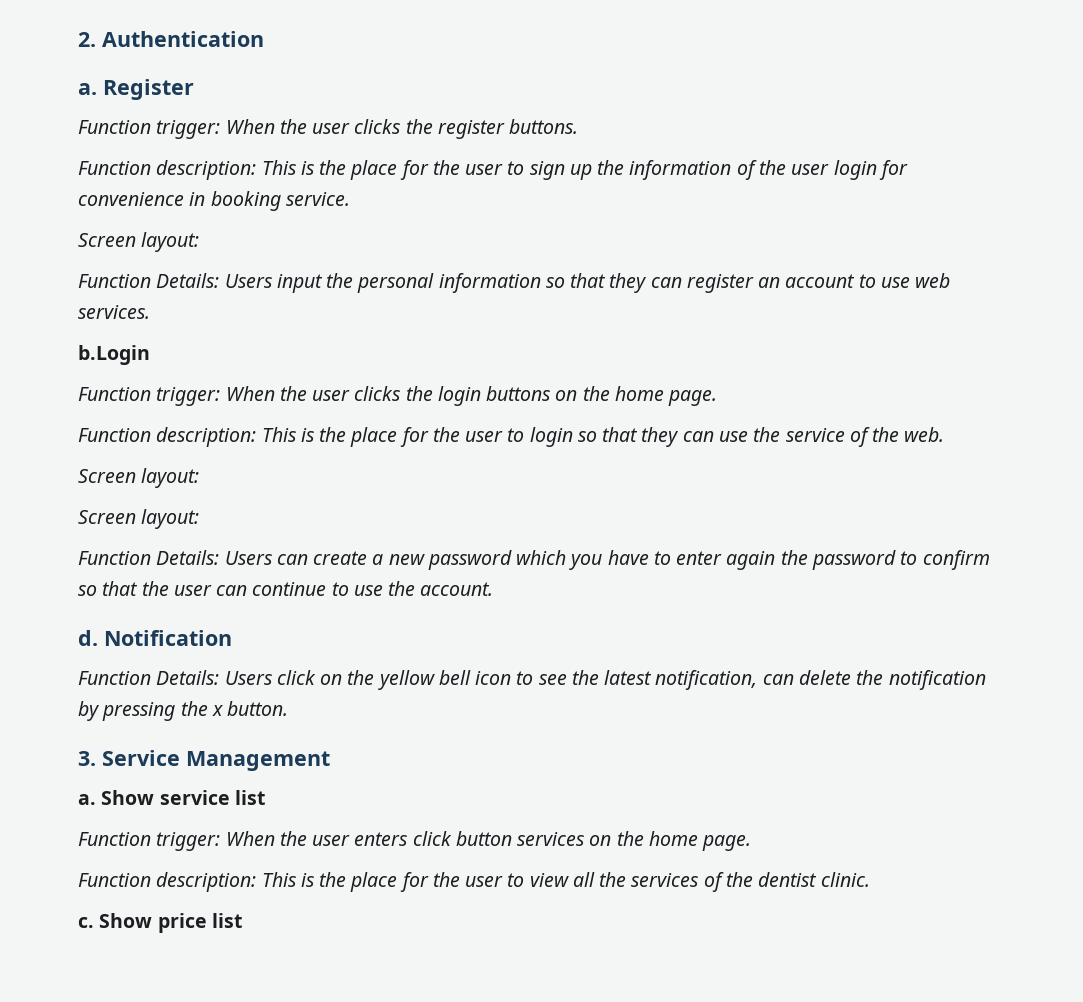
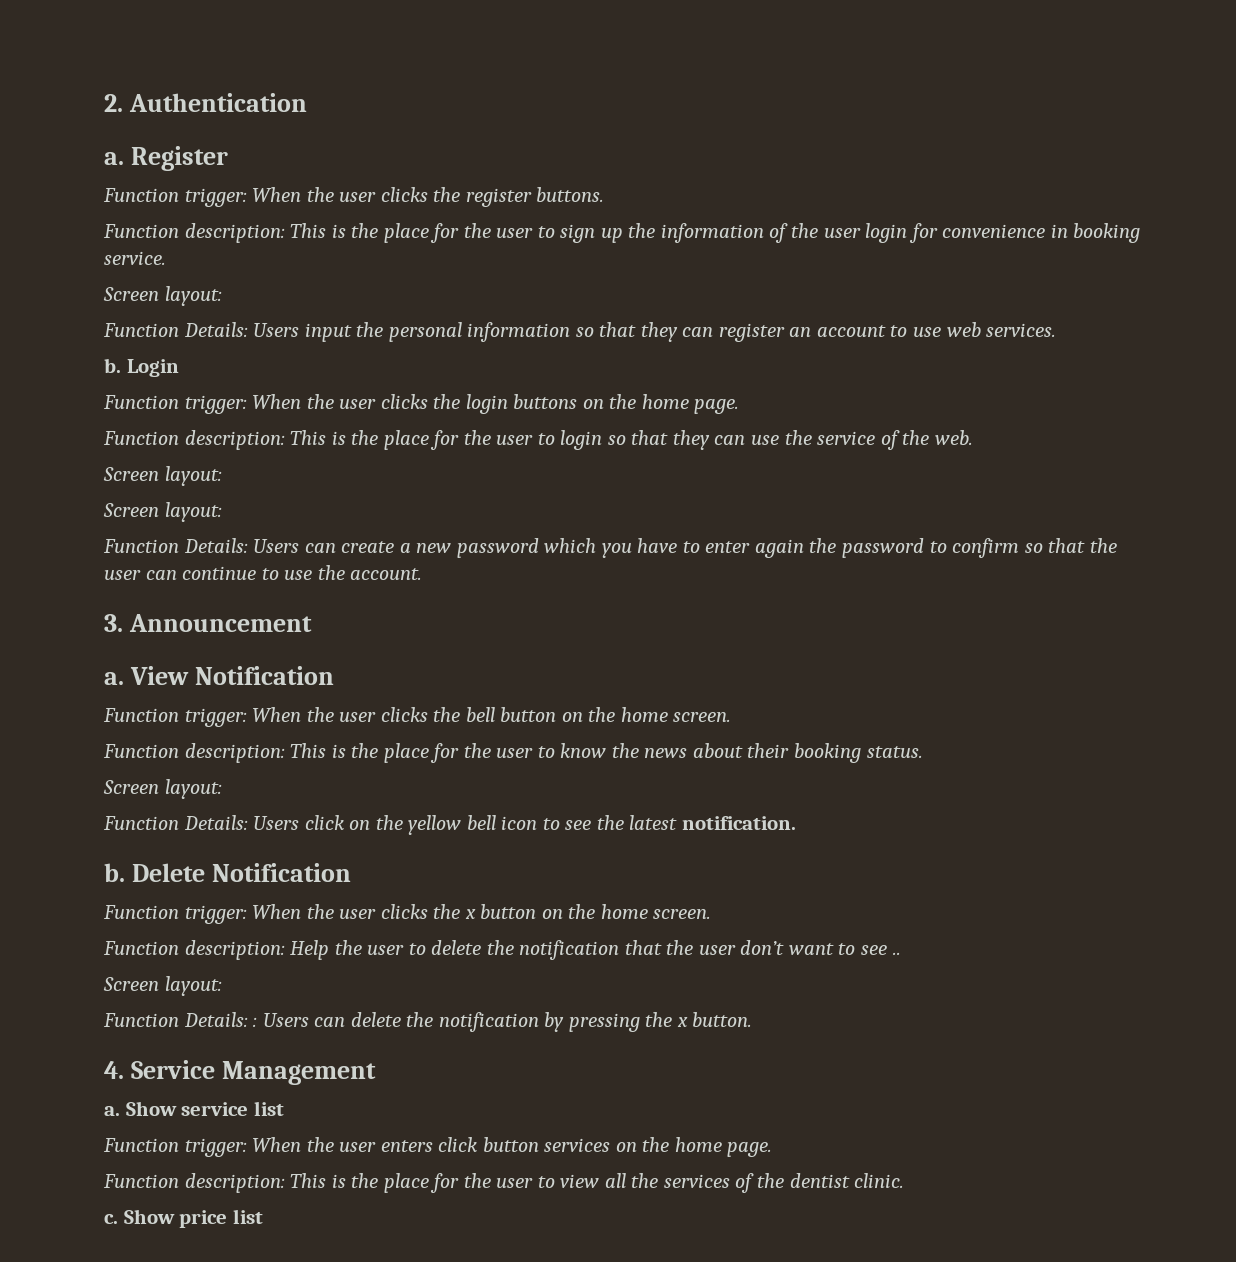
[78,345,150,365] b.Login -> [104,358,179,377] b. Login
[78,630,232,646] d. Notification -> [104,614,312,632] [104,666,334,685] [103,707,732,727] [103,743,923,763] [103,779,222,799] 3. Announcement // a. View Notification // Function trigger: When the user clicks the bell button on the home screen. // Function description: This is the place for the user to know the news about their booking status. // Screen layout:
[655,670,758,690] notification, -> [681,816,796,830] [104,863,351,882] [103,904,712,924] [103,940,901,960] [103,976,222,996] [103,1012,309,1027] notification. // b. Delete Notification // Function trigger: When the user clicks the x button on the home screen. // Function description: Help the user to delete the notification that the user don’t want to see .. // Screen layout: // Function Details: : Users
[78,751,96,766] 3. -> [104,1061,124,1079] 4.

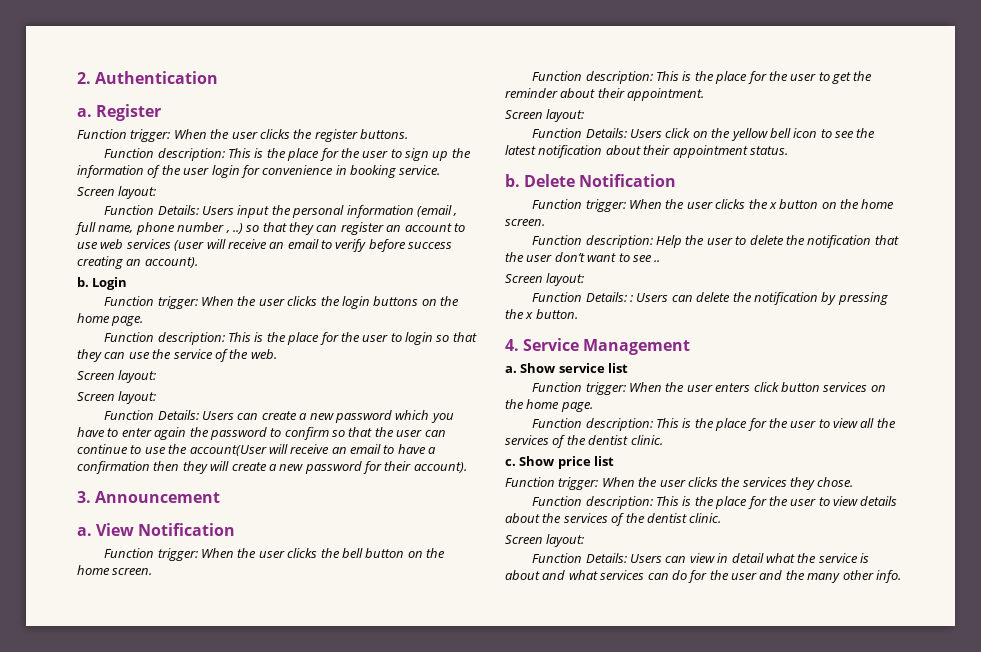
(571, 332) none -> [416,205,458,217] [75,222,243,235] (email , full name, phone number , ..)
[986,323,1057,337] services. -> [126,239,453,252] [77,256,198,269] services (user will receive an email to verify before success creating an account).
[350,568,423,580] account. -> [189,444,437,456] [77,461,467,474] account(User will receive an email to have a confirmation then they will create a new password for their account).
[560,743,923,763] know the news about their booking status. -> [832,71,873,84] [505,88,705,101] get the reminder about their appointment.
[681,816,796,830] notification. -> [538,145,788,158] notification about their appointment status.
(263, 1216) none -> [505,477,854,490] [532,496,898,509] [505,513,722,526] [505,534,585,547] [532,553,870,563] [505,570,901,583] // Function trigger: When the user clicks the services they chose. // Function description: This is the place for the user to view details about the services of the dentist clinic. // Screen layout: // Function Details: Users can view in detail what the service is about and what services can do for the user and the many other info.

